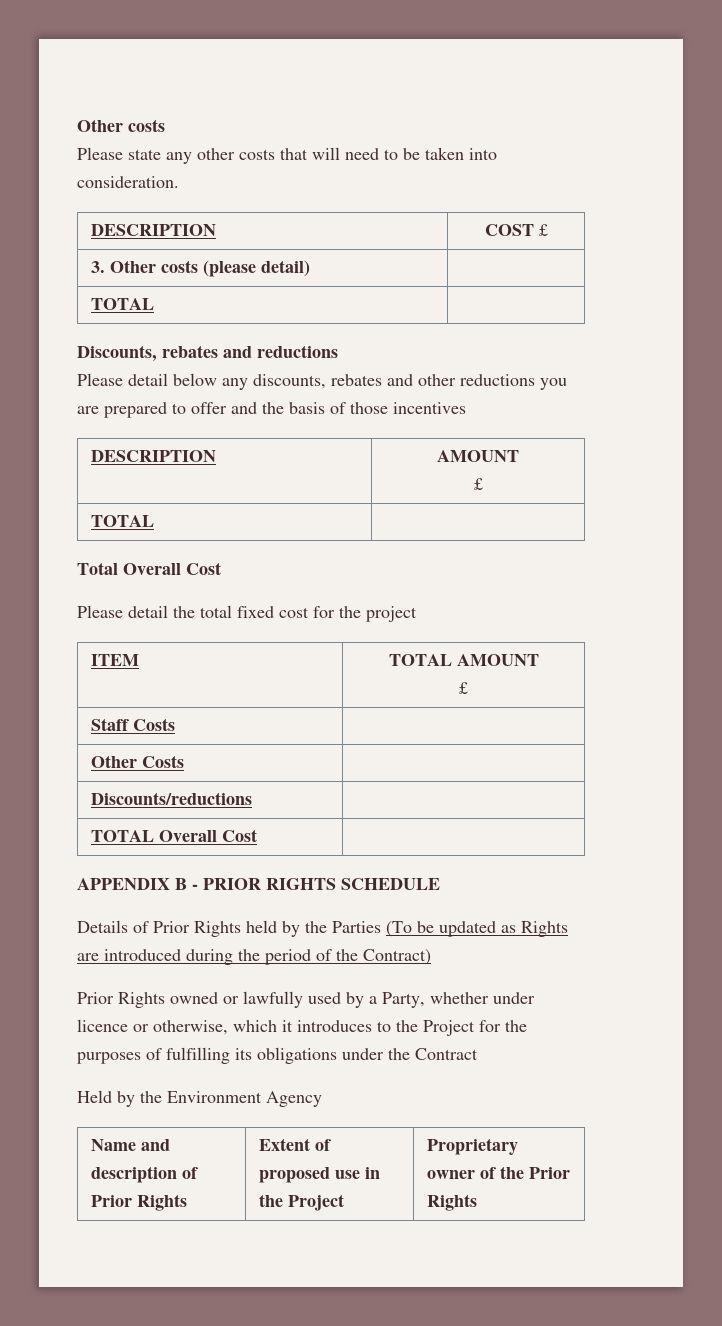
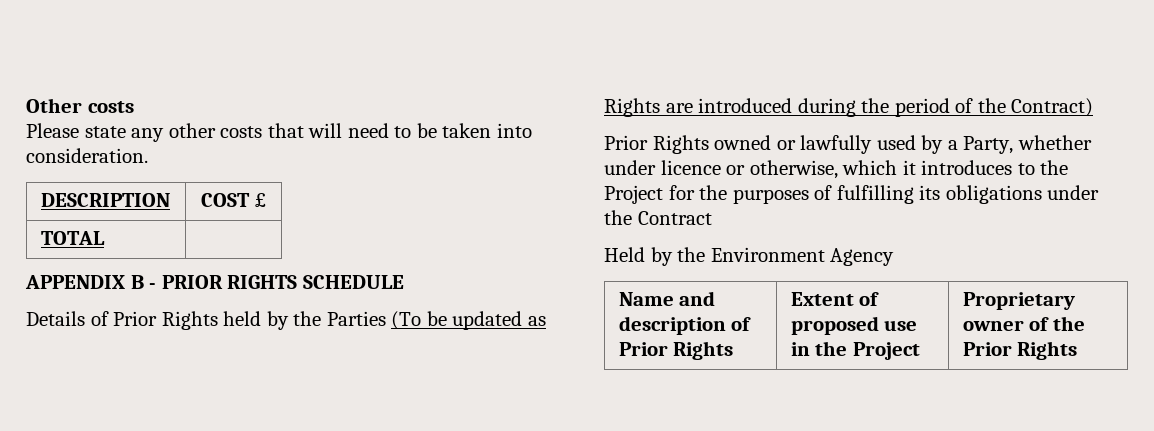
[91,260,311,277] [91,298,155,310] [77,345,338,362] [77,373,567,390] [77,402,466,418] [91,450,217,462] [437,450,519,462] [473,478,483,490] [91,515,155,527] [77,562,221,575] [77,605,417,622] [91,654,140,666] [388,654,539,666] [459,682,468,694] [91,718,176,731] [91,755,185,768] [91,792,253,805] [91,829,258,842] 3. Other costs (please detail) | // TOTAL | // Discounts, rebates and reductions // Please detail below any discounts, rebates and other reductions you are prepared to offer and the basis of those incentives // DESCRIPTION | AMOUNT // £ // TOTAL | // Total Overall Cost // Please detail the total fixed cost for the project // ITEM | TOTAL AMOUNT // £ // Staff Costs | // Other Costs | // Discounts/reductions | // TOTAL Overall Cost -> [40,231,105,245] TOTAL

